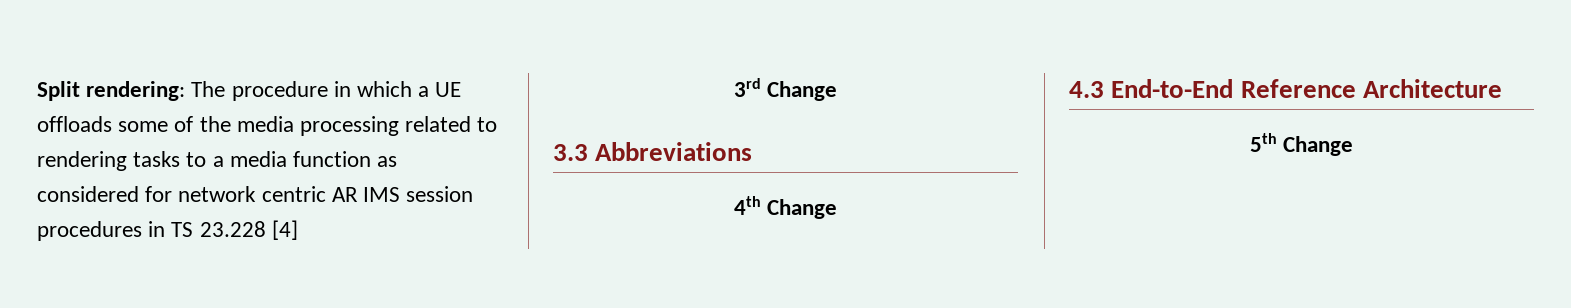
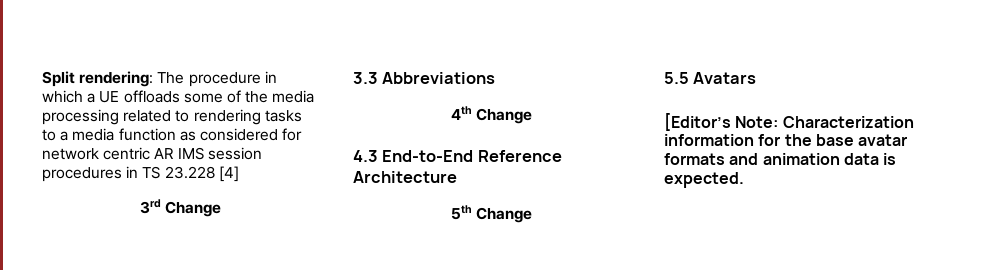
(1354, 146) none -> [664,72,757,84] [664,113,914,131] [664,134,908,146] [664,153,897,165] [664,172,744,188] // 5.5 Avatars // [Editor’s Note: Characterization information for the base avatar formats and animation data is expected.

